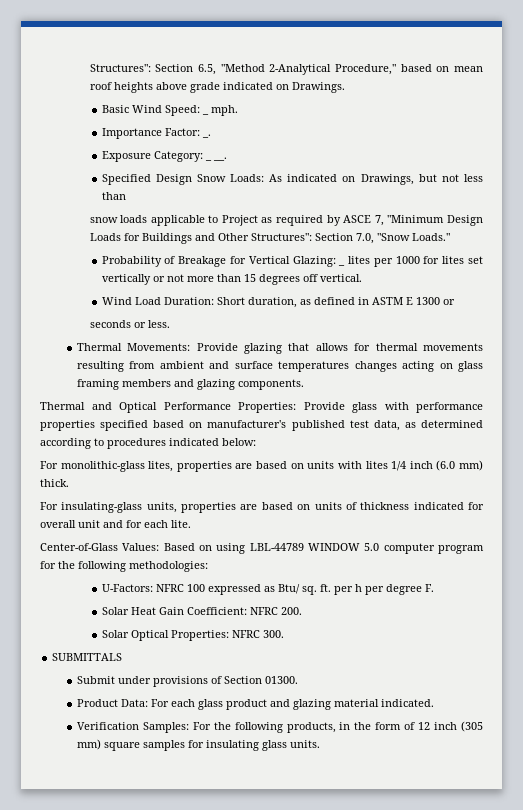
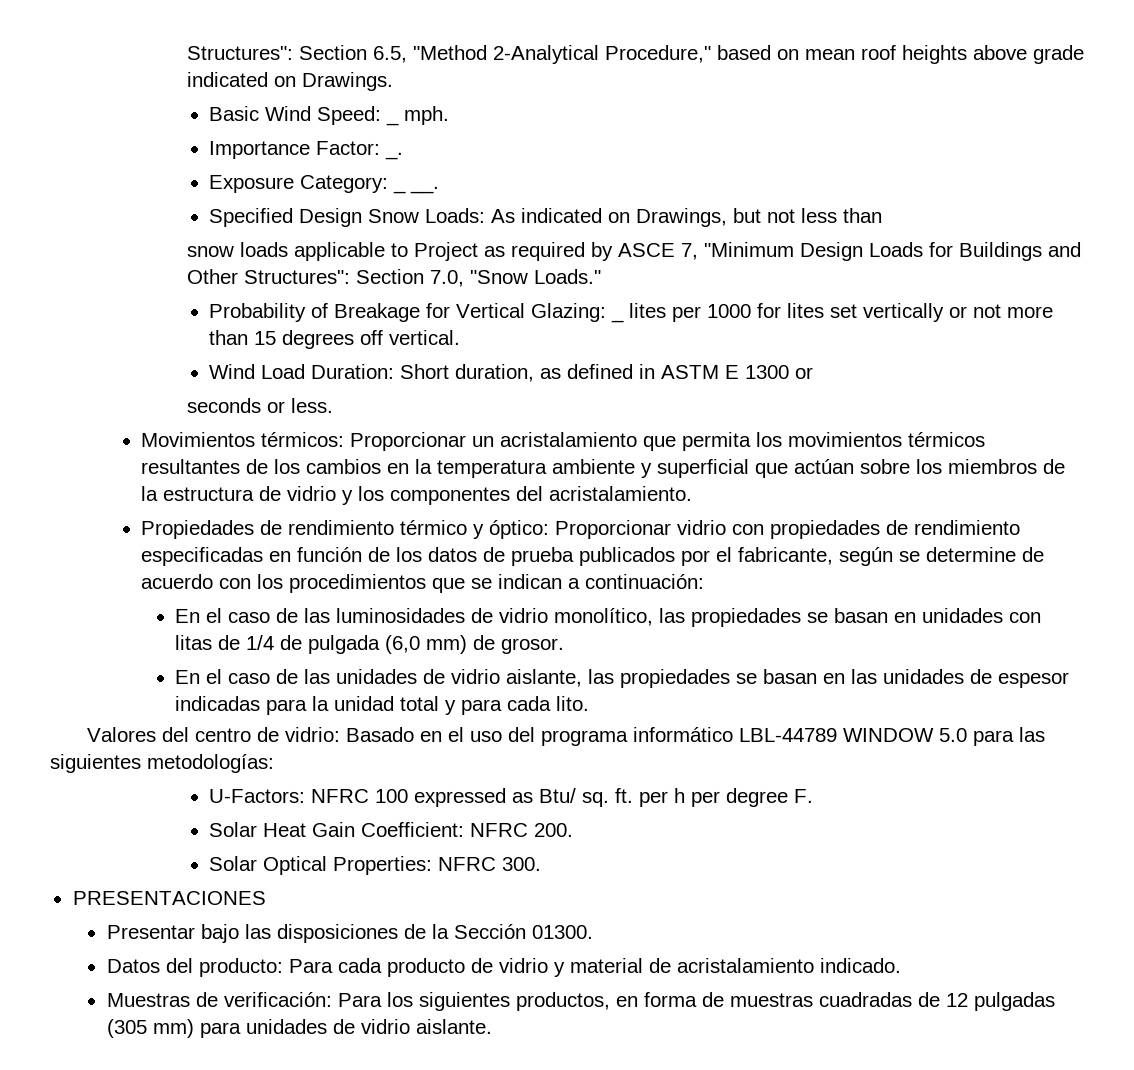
[76,343,484,354] [76,361,483,372] [76,379,304,390] [40,402,483,413] [40,420,483,431] [40,438,256,449] [40,460,484,472] [40,479,69,487] [40,502,485,513] [40,520,191,528] [40,543,484,554] [40,561,208,572] Thermal Movements: Provide glazing that allows for thermal movements resulting from ambient and surface temperatures changes acting on glass framing members and glazing components. // Thermal and Optical Performance Properties: Provide glass with performance properties specified based on manufacturer's published test data, as determined according to procedures indicated below: // For monolithic-glass lites, properties are based on units with lites 1/4 inch (6.0 mm) thick. // For insulating-glass units, properties are based on units of thickness indicated for overall unit and for each lite. // Center-of-Glass Values: Based on using LBL-44789 WINDOW 5.0 computer program for the following methodologies: -> [141,432,986,451] [141,459,1066,478] [141,486,693,505] [141,520,1021,539] [141,547,1045,566] [141,574,705,593] [175,608,1042,627] [175,635,565,654] [175,669,1070,688] [175,696,590,715] [86,727,1045,746] [50,754,274,773] Movimientos térmicos: Proporcionar un acristalamiento que permita los movimientos térmicos resultantes de los cambios en la temperatura ambiente y superficial que actúan sobre los miembros de la estructura de vidrio y los componentes del acristalamiento. // Propiedades de rendimiento térmico y óptico: Proporcionar vidrio con propiedades de rendimiento especificadas en función de los datos de prueba publicados por el fabricante, según se determine de acuerdo con los procedimientos que se indican a continuación: // En el caso de las luminosidades de vidrio monolítico, las propiedades se basan en unidades con litas de 1/4 de pulgada (6,0 mm) de grosor. // En el caso de las unidades de vidrio aislante, las propiedades se basan en las unidades de espesor indicadas para la unidad total y para cada lito. // Valores del centro de vidrio: Basado en el uso del programa informático LBL-44789 WINDOW 5.0 para las siguientes metodologías:
[52,653,123,661] [76,676,298,687] [76,699,434,710] [76,721,483,733] [76,739,320,751] SUBMITTALS // Submit under provisions of Section 01300. // Product Data: For each glass product and glazing material indicated. // Verification Samples: For the following products, in the form of 12 inch (305 mm) square samples for insulating glass units. -> [72,891,266,905] [106,924,593,943] [106,958,901,977] [106,992,1055,1011] [106,1019,492,1038] PRESENTACIONES // Presentar bajo las disposiciones de la Sección 01300. // Datos del producto: Para cada producto de vidrio y material de acristalamiento indicado. // Muestras de verificación: Para los siguientes productos, en forma de muestras cuadradas de 12 pulgadas (305 mm) para unidades de vidrio aislante.

